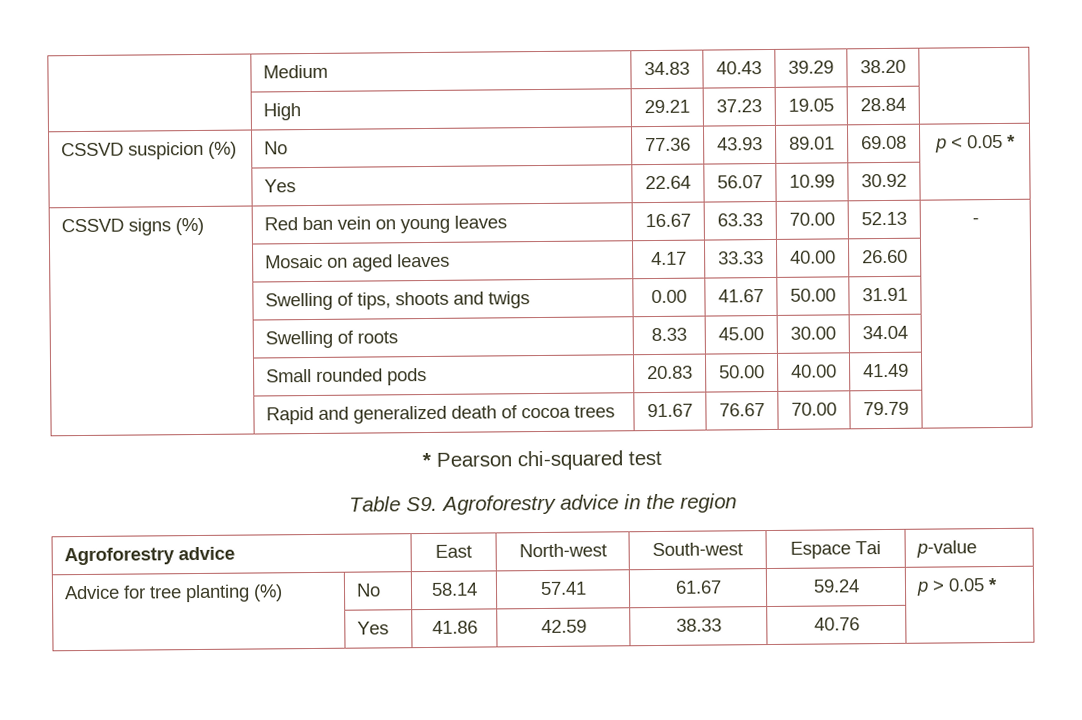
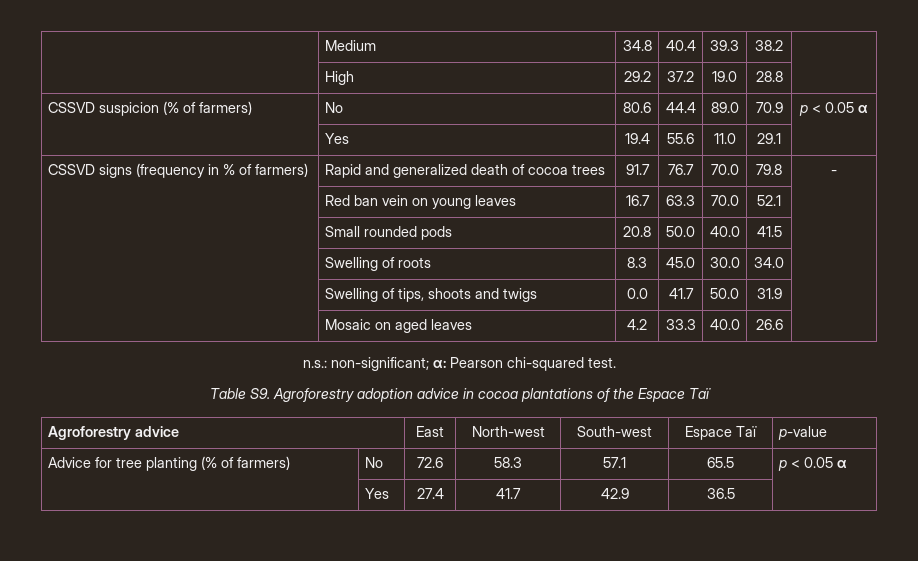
[644,61,690,76] [716,61,762,75] [788,60,834,74] [860,59,906,74] [263,103,302,121] [644,99,690,114] [716,99,762,113] [788,98,834,112] [860,97,906,112] [61,141,238,160] [264,141,289,155] [645,137,691,152] [717,137,763,151] [789,136,835,150] [861,135,907,150] [934,134,1016,153] [264,179,297,193] [645,175,691,190] [717,175,763,189] [789,174,835,188] [861,173,907,188] [61,217,205,236] 34.83 | 40.43 | 39.29 | 38.20 | // | High | 29.21 | 37.23 | 19.05 | 28.84 | // CSSVD suspicion (%) | No | 77.36 | 43.93 | 89.01 | 69.08 | p < 0.05 * // | Yes | 22.64 | 56.07 | 10.99 | 30.92 | // CSSVD signs (%) -> [622,40,652,51] [665,40,696,51] [710,40,739,51] [755,40,783,51] [324,71,354,85] [623,71,651,82] [667,71,694,82] [712,71,737,82] [755,71,783,82] [47,101,252,116] [324,102,343,113] [623,102,651,113] [665,102,696,113] [710,102,739,113] [755,102,783,113] [799,102,868,116] [324,133,349,144] [624,133,650,144] [667,133,694,144] [713,133,736,144] [757,133,781,144] [47,163,308,178] [324,164,605,178] [625,164,650,175] [668,164,694,175] [710,164,739,175] [756,164,782,175] [831,170,837,175] 34.8 | 40.4 | 39.3 | 38.2 | // | High | 29.2 | 37.2 | 19.0 | 28.8 | // CSSVD suspicion (% of farmers) | No | 80.6 | 44.4 | 89.0 | 70.9 | p < 0.05 α // | Yes | 19.4 | 55.6 | 11.0 | 29.1 | // CSSVD signs (frequency in % of farmers) | Rapid and generalized death of cocoa trees | 91.7 | 76.7 | 70.0 | 79.8 | - //
[645,213,691,228] [717,213,763,227] [789,212,835,226] [861,211,907,226] [971,217,979,225] [265,253,451,272] [651,251,687,266] [718,251,764,265] [790,250,836,264] [862,249,908,264] 16.67 | 63.33 | 70.00 | 52.13 | - // | Mosaic on aged leaves | 4.17 | 33.33 | 40.00 | 26.60 -> [625,195,650,206] [666,195,695,206] [710,195,739,206] [757,195,781,206] [324,226,452,240] [623,226,651,237] [666,226,695,237] [709,226,740,237] [756,226,782,237] [324,257,431,271] [627,257,647,268] [666,257,695,268] [709,257,740,268] [754,257,784,268] 16.7 | 63.3 | 70.0 | 52.1 | // | Small rounded pods | 20.8 | 50.0 | 40.0 | 41.5 | // | Swelling of roots | 8.3 | 45.0 | 30.0 | 34.0
[651,289,687,304] [718,289,764,303] [790,288,836,302] [862,287,908,302] [265,330,399,349] [651,327,687,342] [718,327,764,341] [790,326,836,340] [862,325,908,340] [266,367,428,386] [647,365,693,380] [719,365,765,379] [791,364,837,378] [863,363,909,378] [266,405,616,425] [647,403,693,418] [719,403,765,417] [791,402,837,416] [863,401,909,416] [421,452,431,468] 0.00 | 41.67 | 50.00 | 31.91 | // | Swelling of roots | 8.33 | 45.00 | 30.00 | 34.04 | // | Small rounded pods | 20.83 | 50.00 | 40.00 | 41.49 | // | Rapid and generalized death of cocoa trees | 91.67 | 76.67 | 70.00 | 79.79 | // * -> [626,288,648,299] [668,288,694,299] [710,288,739,299] [756,288,782,299] [324,319,472,333] [627,319,647,330] [665,319,696,330] [709,319,740,330] [755,319,783,330] [302,357,446,371] 0.0 | 41.7 | 50.0 | 31.9 | // | Mosaic on aged leaves | 4.2 | 33.3 | 40.0 | 26.6 | // n.s.: non-significant; α:
[627,450,662,466] test -> [587,357,616,368] test.
(557, 504) none -> [356,388,413,402] adoption
[645,493,737,513] the region -> [477,388,711,402] cocoa plantations of the Espace Taï
[855,541,881,555] Tai -> [736,426,757,437] Taï
[253,584,284,602] [356,583,382,597] [430,582,478,596] [539,581,587,596] [674,580,722,594] [812,579,860,593] [916,578,999,596] [357,621,390,635] [431,620,478,634] [540,619,587,634] [675,618,722,632] [813,617,860,631] (%) | No | 58.14 | 57.41 | 61.67 | 59.24 | p > 0.05 * // | Yes | 41.86 | 42.59 | 38.33 | 40.76 -> [200,456,290,470] [364,457,383,468] [417,457,443,468] [494,457,522,468] [603,457,626,468] [707,457,734,468] [777,457,847,471] [364,488,389,499] [416,488,444,499] [496,488,521,499] [600,488,629,499] [706,488,735,499] (% of farmers) | No | 72.6 | 58.3 | 57.1 | 65.5 | p < 0.05 α // | Yes | 27.4 | 41.7 | 42.9 | 36.5

